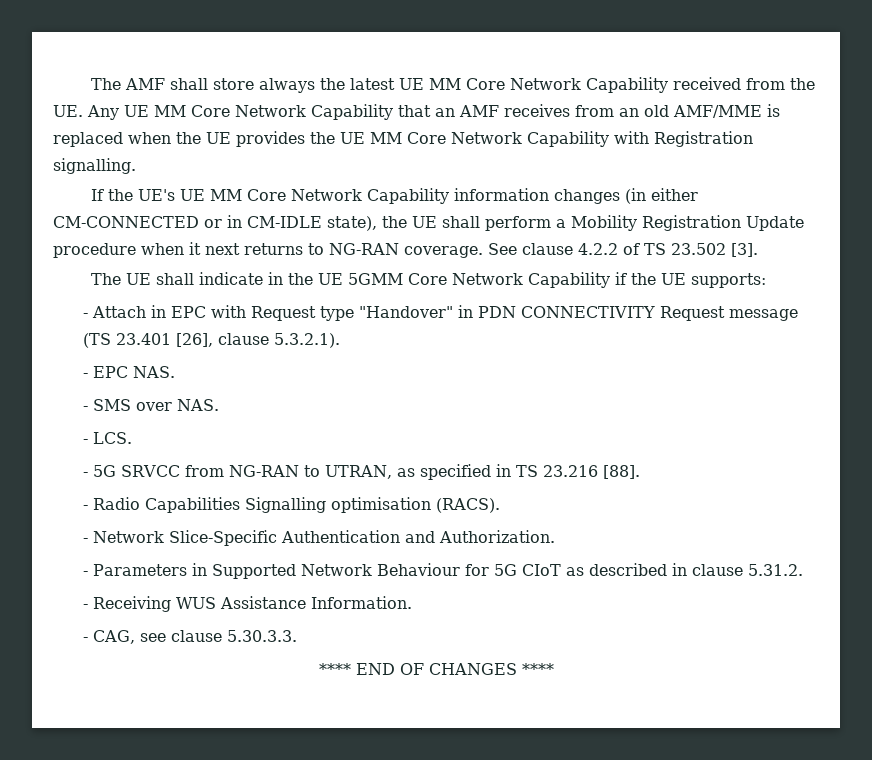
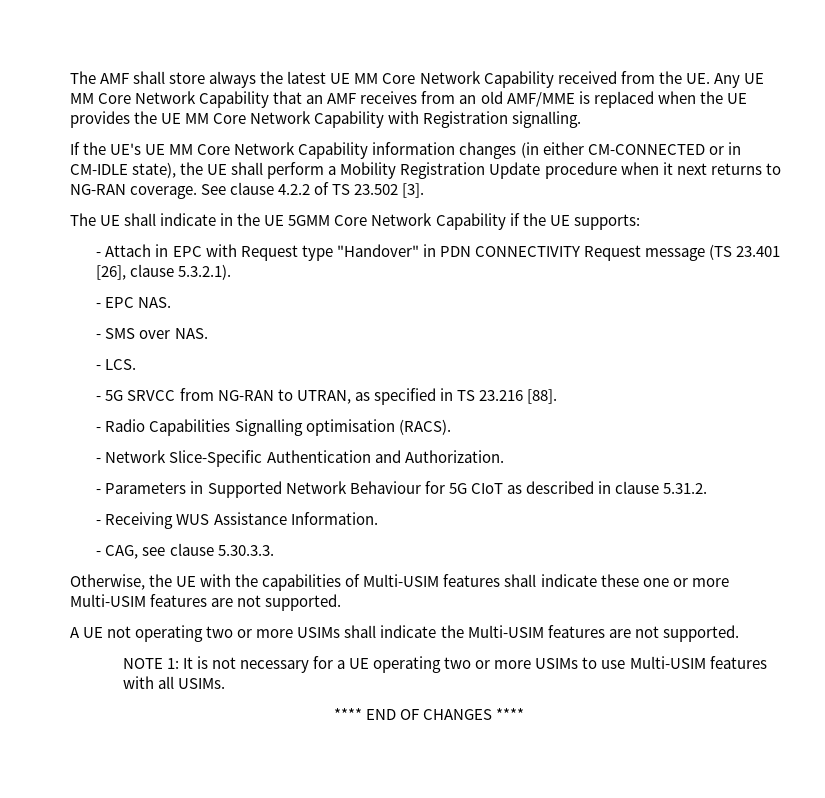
(298, 636) none -> [70,574,729,591] [70,594,342,611] [70,625,739,642] [122,656,767,673] [122,676,225,689] // Otherwise, the UE with the capabilities of Multi-USIM features shall indicate these one or more Multi-USIM features are not supported. // A UE not operating two or more USIMs shall indicate the Multi-USIM features are not supported. // NOTE 1: It is not necessary for a UE operating two or more USIMs to use Multi-USIM features with all USIMs.

